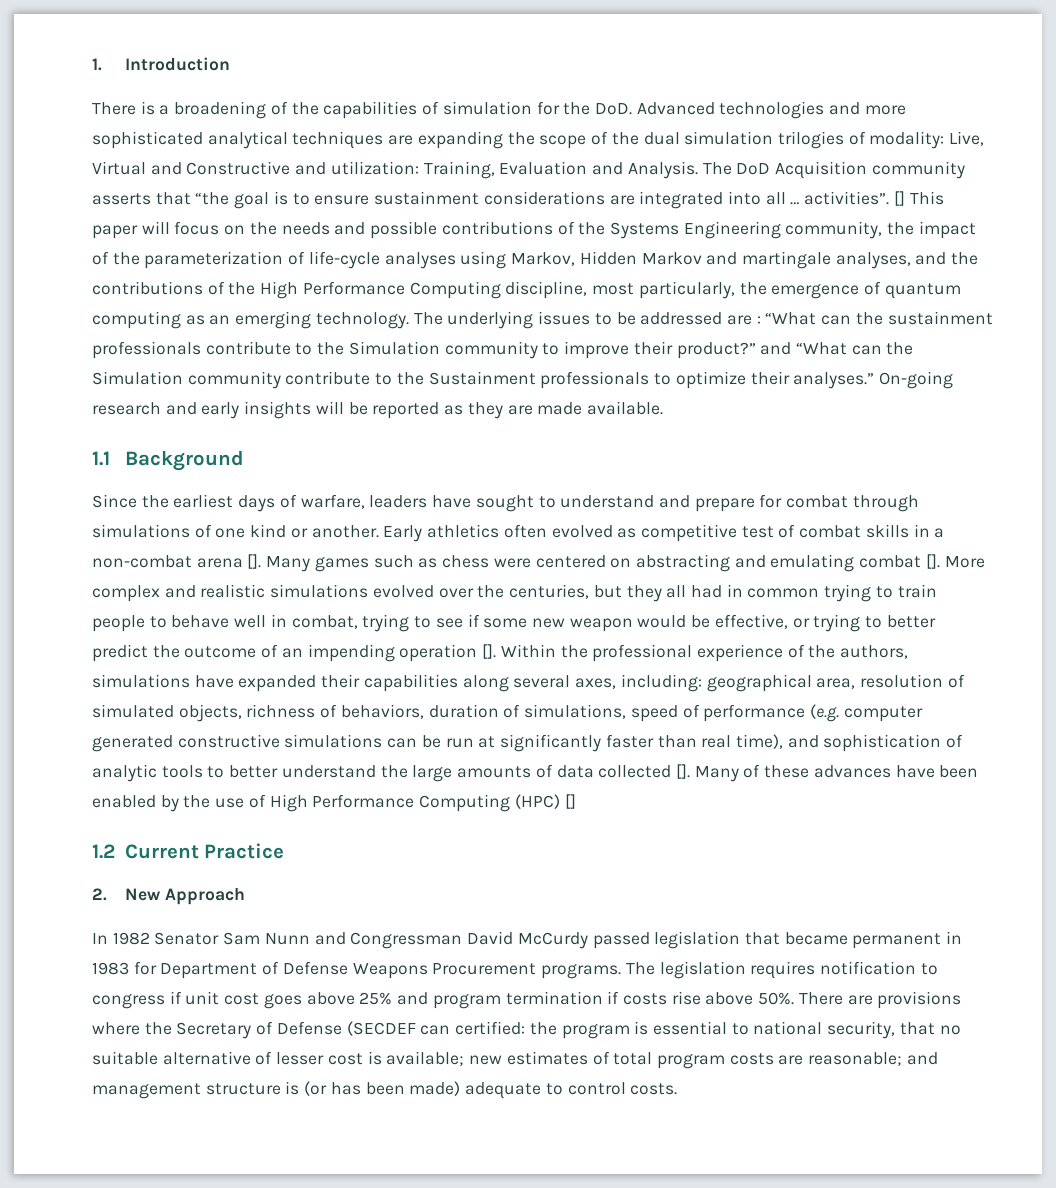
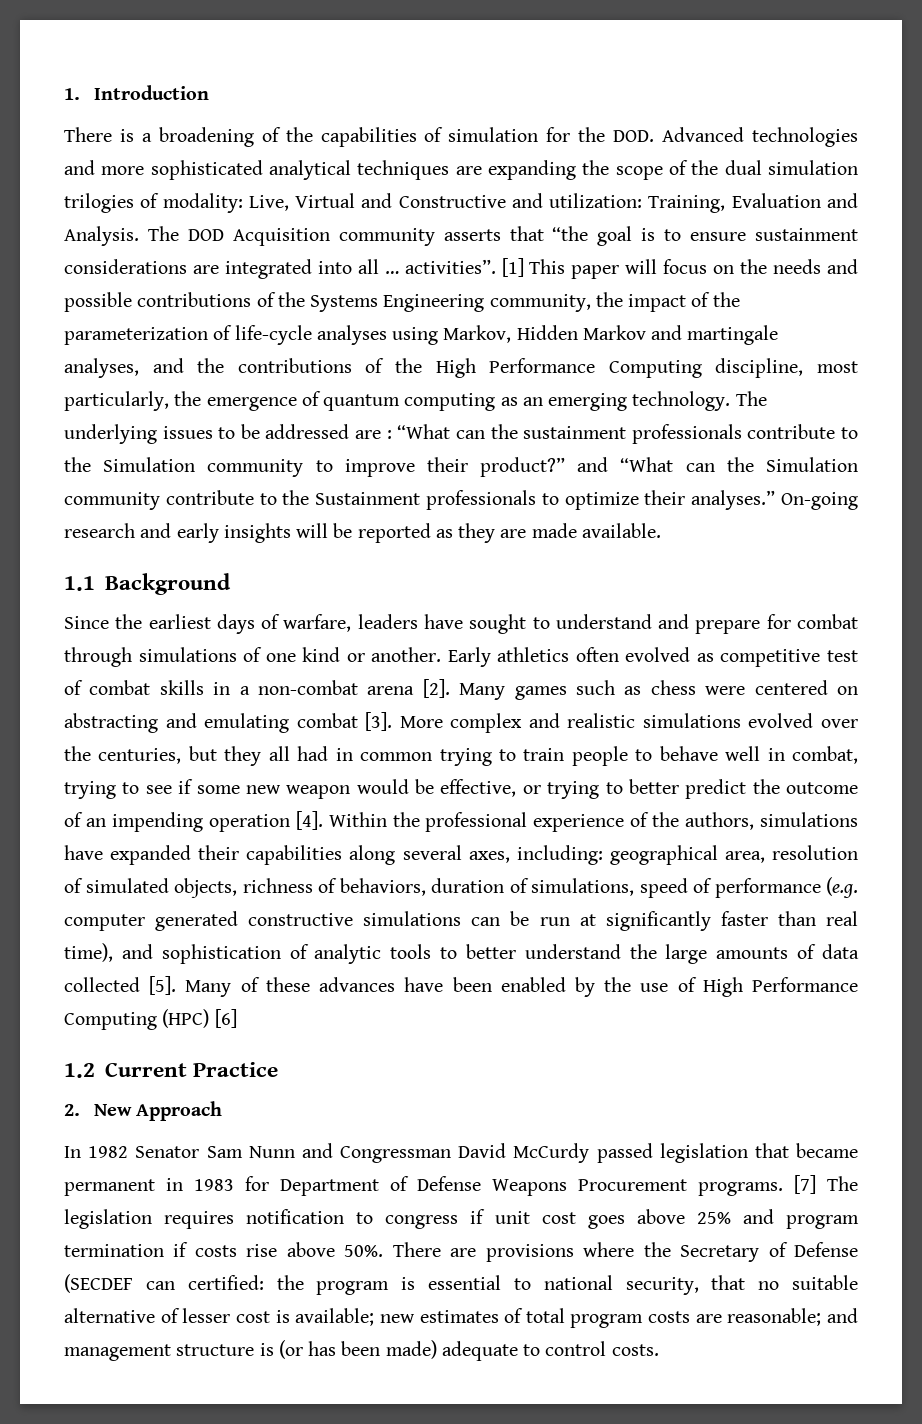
[594,103,632,115] DoD. -> [613,130,655,142] DOD.
[736,163,771,175] DoD -> [187,229,224,241] DOD
[893,191,905,206] [] -> [501,258,524,277] [1]
[247,554,262,569] []. -> [422,679,450,698] [2].
[925,554,940,569] []. -> [365,712,393,731] [3].
[482,644,497,659] []. -> [295,811,323,830] [4].
[675,764,690,779] []. -> [149,976,177,995] [5].
[564,794,576,809] [] -> [214,1009,237,1028] [6]
(622, 971) none -> [794,1175,816,1194] [7]

